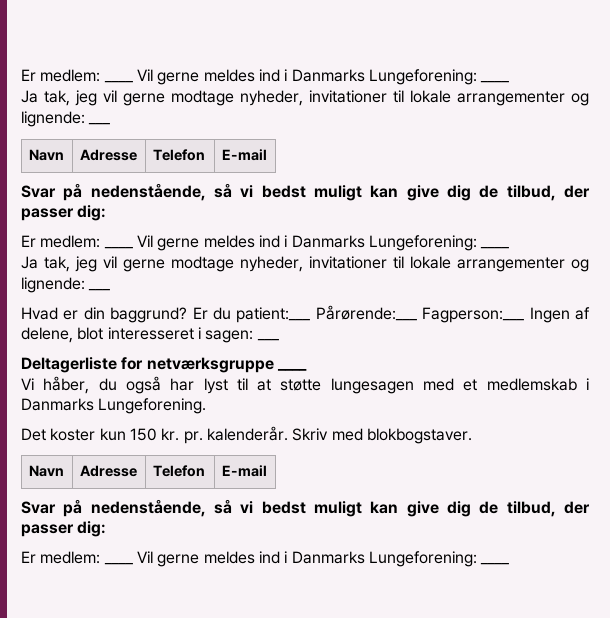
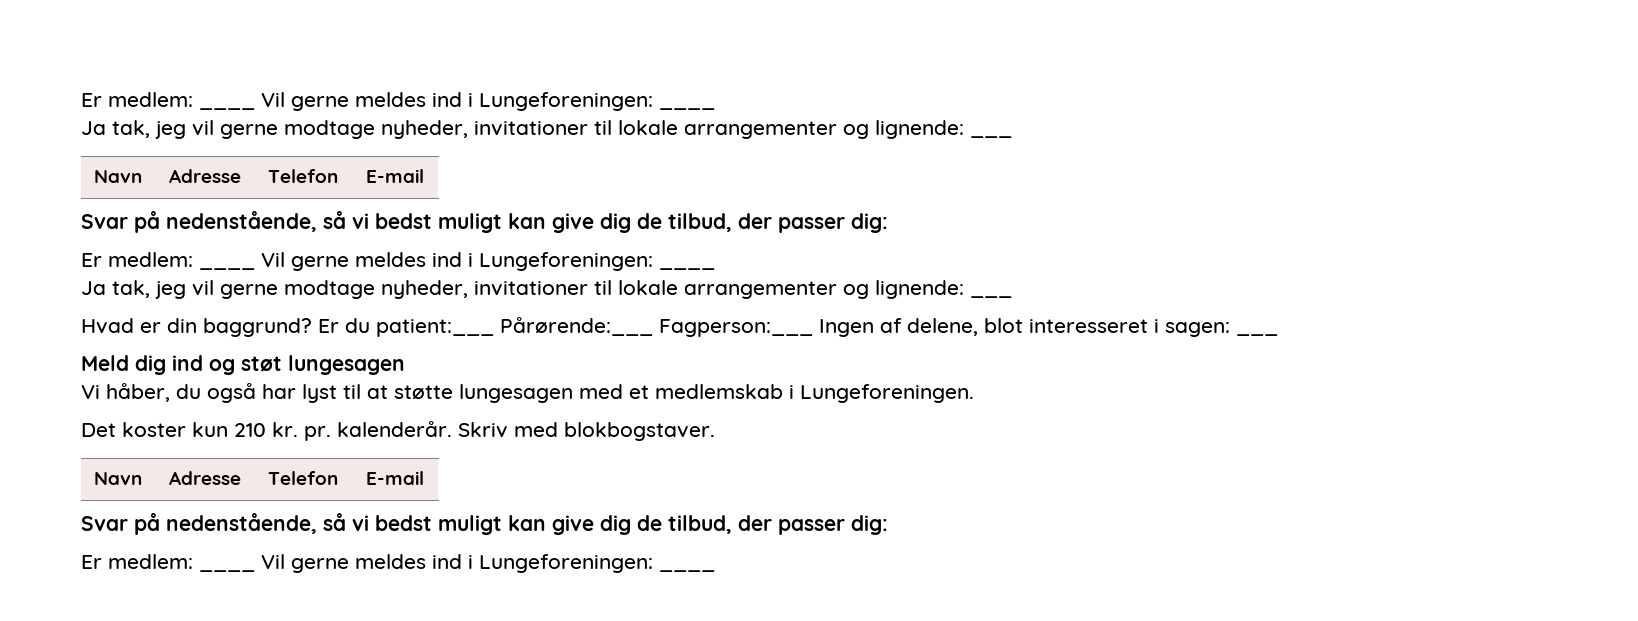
[21,69,133,83] [136,69,477,85] Er medlem: ____ Vil gerne meldes ind i Danmarks Lungeforening: -> [81,92,193,107] [199,107,255,110] [261,92,653,111] Er medlem: ____ Vil gerne meldes ind i Lungeforeningen:
[291,235,477,251] Danmarks Lungeforening: -> [479,252,653,271] Lungeforeningen:
[21,357,307,373] Deltagerliste for netværksgruppe ____ -> [81,355,405,375] Meld dig ind og støt lungesagen
[21,398,207,414] Danmarks Lungeforening. -> [800,384,974,403] Lungeforeningen.
[129,428,157,441] 150 -> [234,423,266,437] 210
[291,551,477,567] Danmarks Lungeforening: -> [479,554,653,573] Lungeforeningen:

